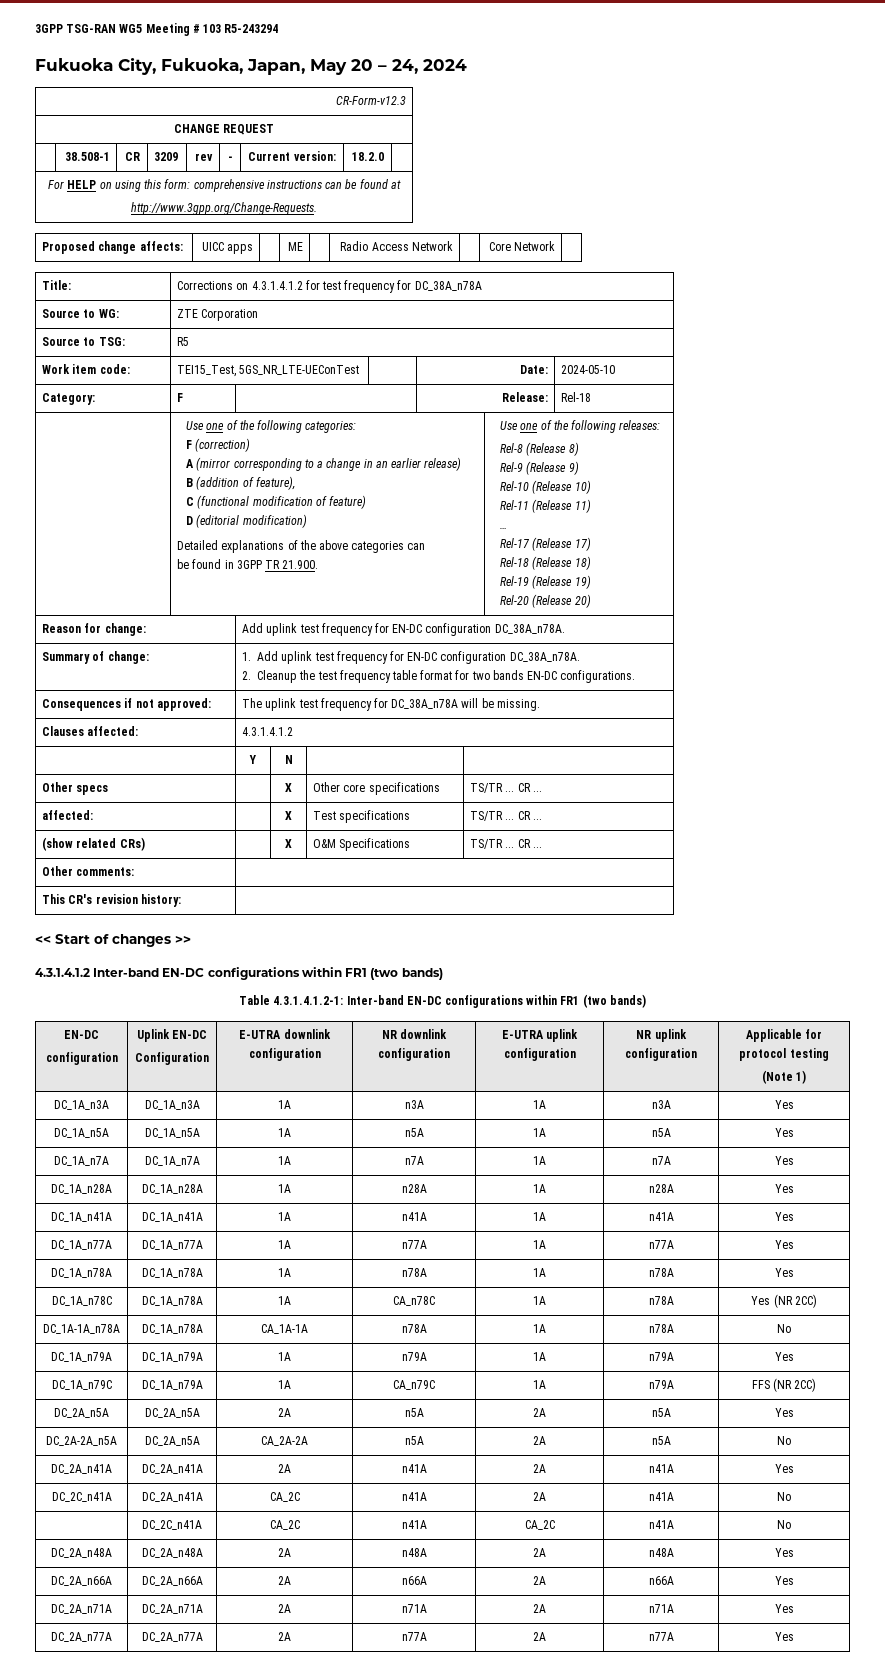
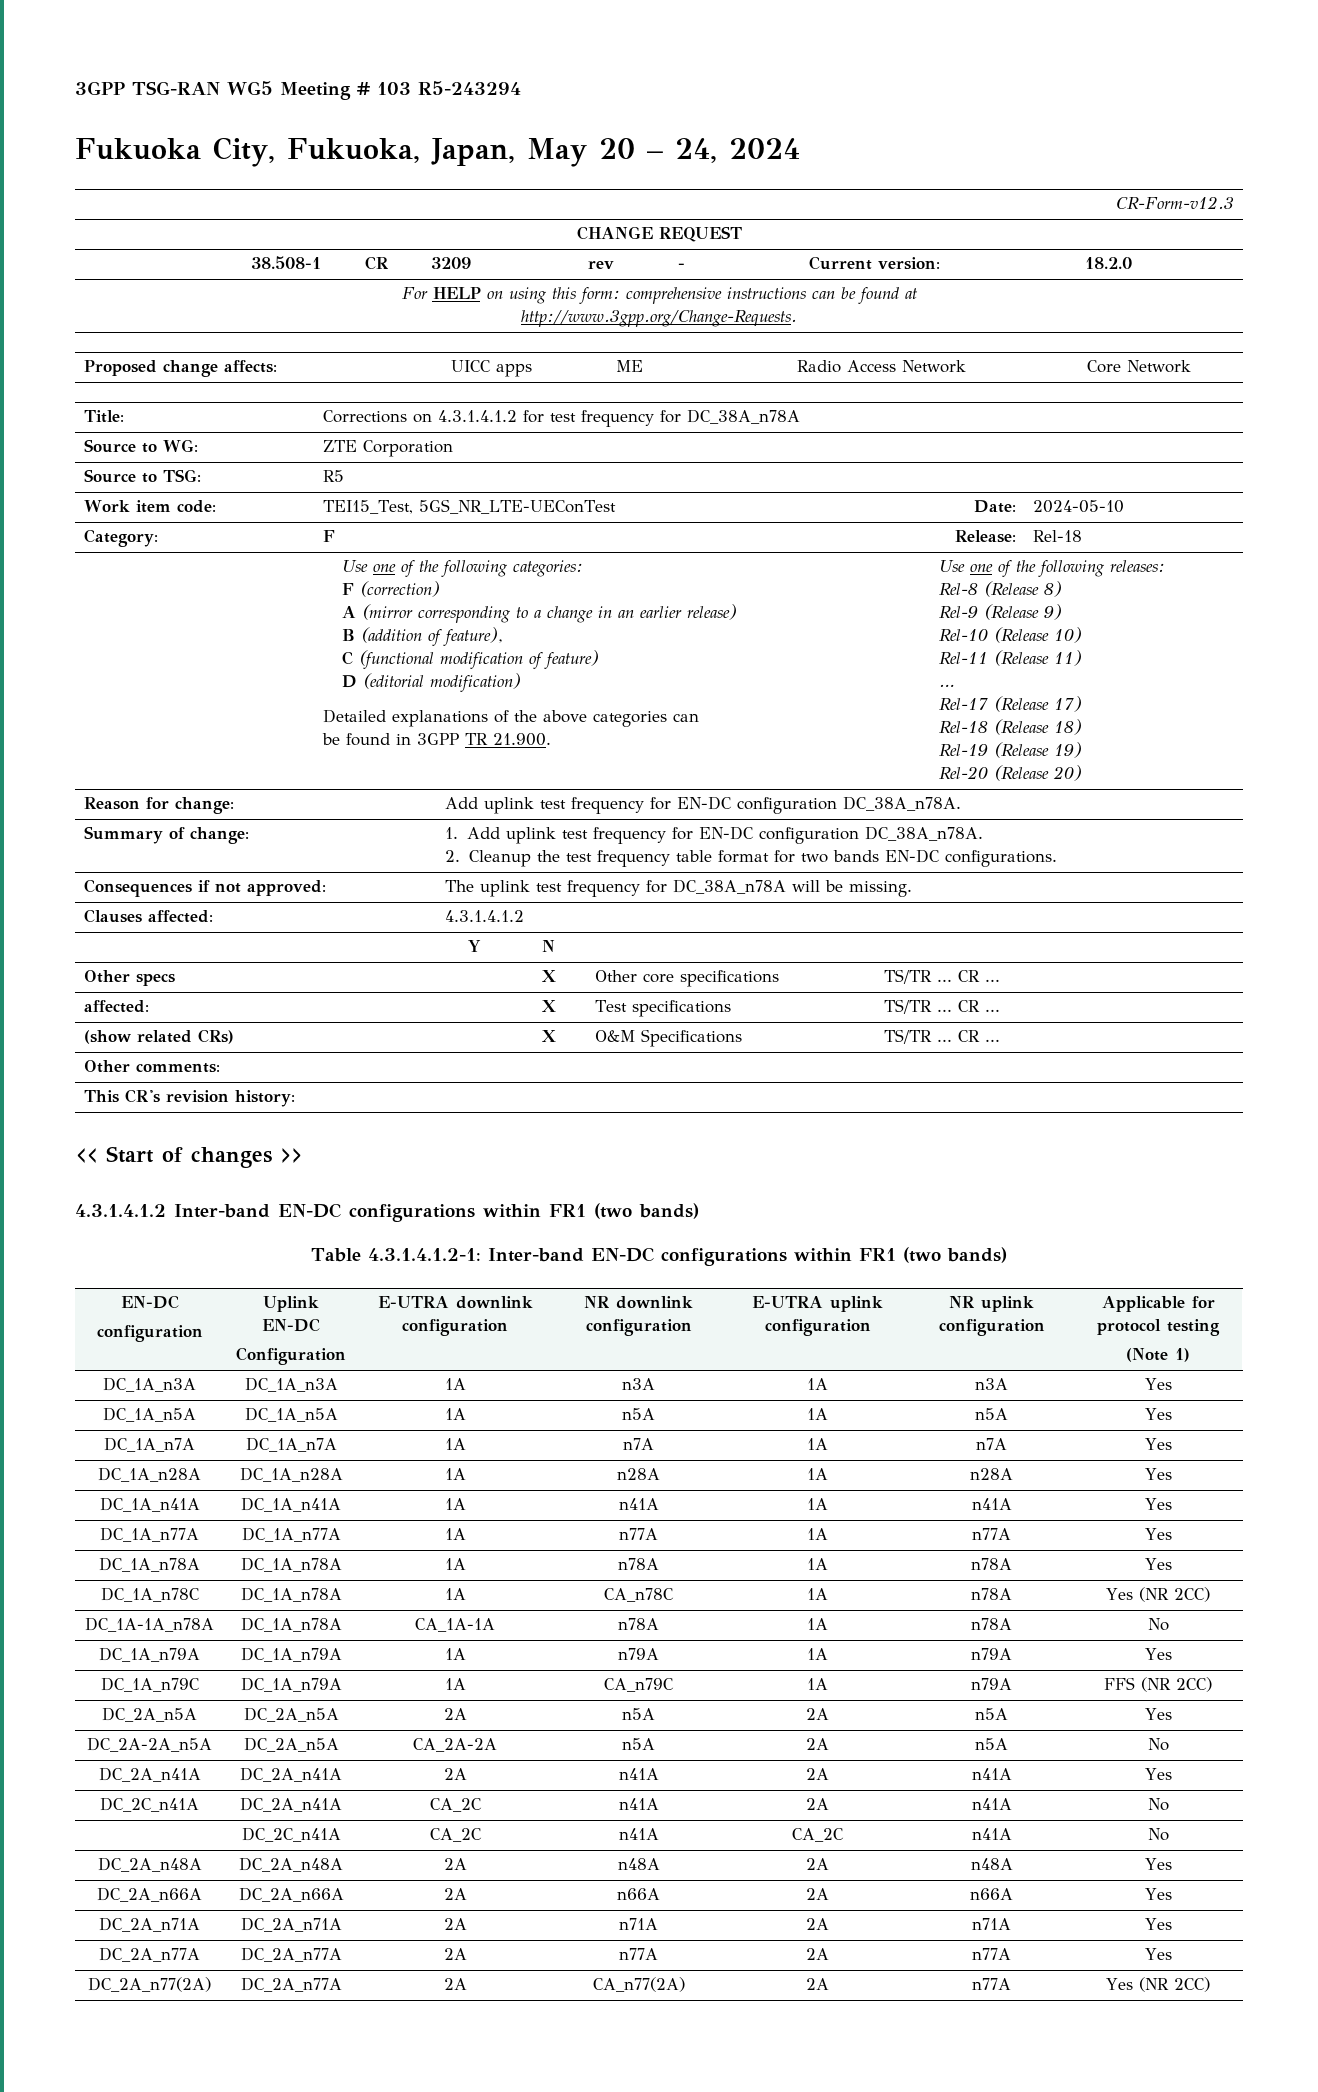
(794, 1636) none -> [88,1977,211,1992] [240,1977,342,1992] [443,1978,467,1990] [592,1977,685,1992] [806,1978,829,1990] [972,1978,1011,1990] [1106,1977,1210,1992] // DC_2A_n77(2A) | DC_2A_n77A | 2A | CA_n77(2A) | 2A | n77A | Yes (NR 2CC)

